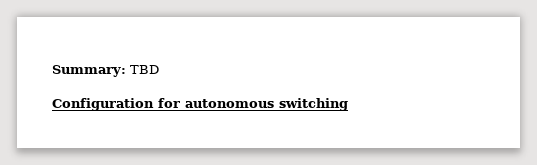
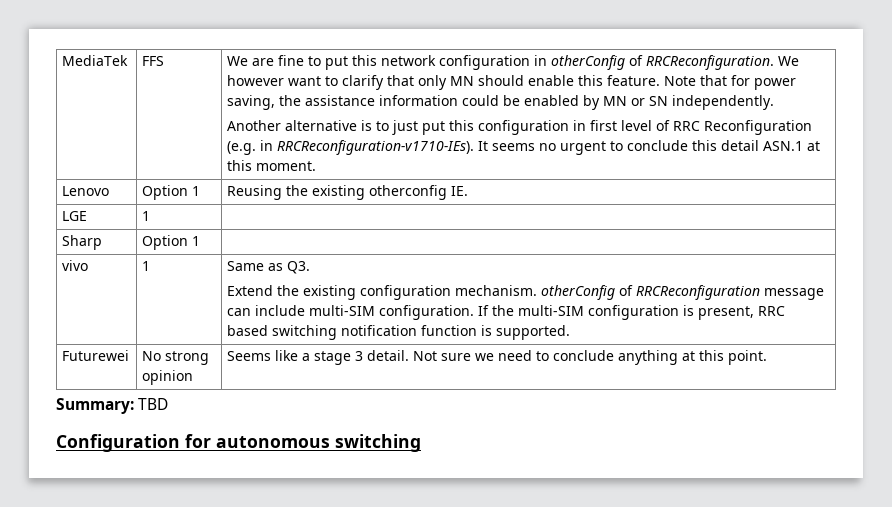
(52, 71) none -> [62,55,129,66] [142,56,165,66] [227,55,800,70] [227,75,797,90] [227,95,775,110] [227,120,813,135] [227,140,821,155] [227,160,317,171] [62,186,110,196] [142,185,201,200] [227,185,469,200] [62,211,88,221] [142,211,151,221] [62,235,103,250] [142,235,201,250] [62,260,89,271] [142,261,151,271] [227,261,311,274] [227,285,825,300] [227,305,786,320] [227,325,571,340] [62,350,130,361] [142,351,210,365] [142,370,194,385] [227,350,768,365] MediaTek | FFS | We are fine to put this network configuration in otherConfig of RRCReconfiguration. We however want to clarify that only MN should enable this feature. Note that for power saving, the assistance information could be enabled by MN or SN independently. // Another alternative is to just put this configuration in first level of RRC Reconfiguration (e.g. in RRCReconfiguration-v1710-IEs). It seems no urgent to conclude this detail ASN.1 at this moment. // Lenovo | Option 1 | Reusing the existing otherconfig IE. // LGE | 1 | // Sharp | Option 1 | // vivo | 1 | Same as Q3. // Extend the existing configuration mechanism. otherConfig of RRCReconfiguration message can include multi-SIM configuration. If the multi-SIM configuration is present, RRC based switching notification function is supported. // Futurewei | No strong opinion | Seems like a stage 3 detail. Not sure we need to conclude anything at this point. //

